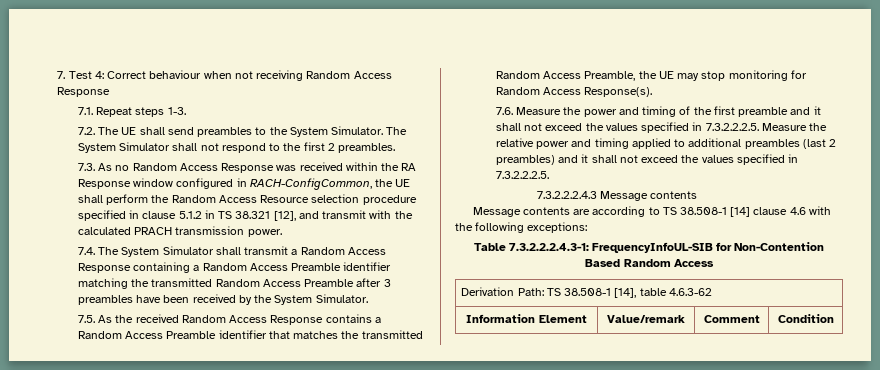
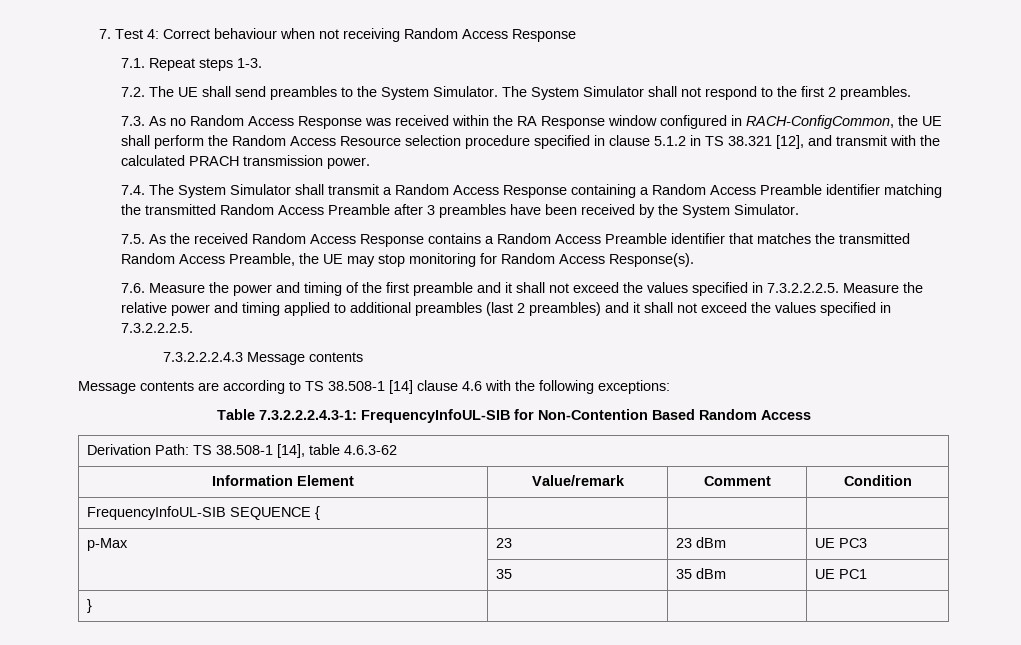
(834, 318) none -> [87,506,321,520] [87,538,129,551] [496,538,513,548] [676,537,727,548] [815,538,868,548] [496,569,513,579] [676,568,727,579] [815,569,868,579] [87,599,93,613] // FrequencyInfoUL-SIB SEQUENCE { | | | // p-Max | 23 | 23 dBm | UE PC3 // | 35 | 35 dBm | UE PC1 // } | | |

